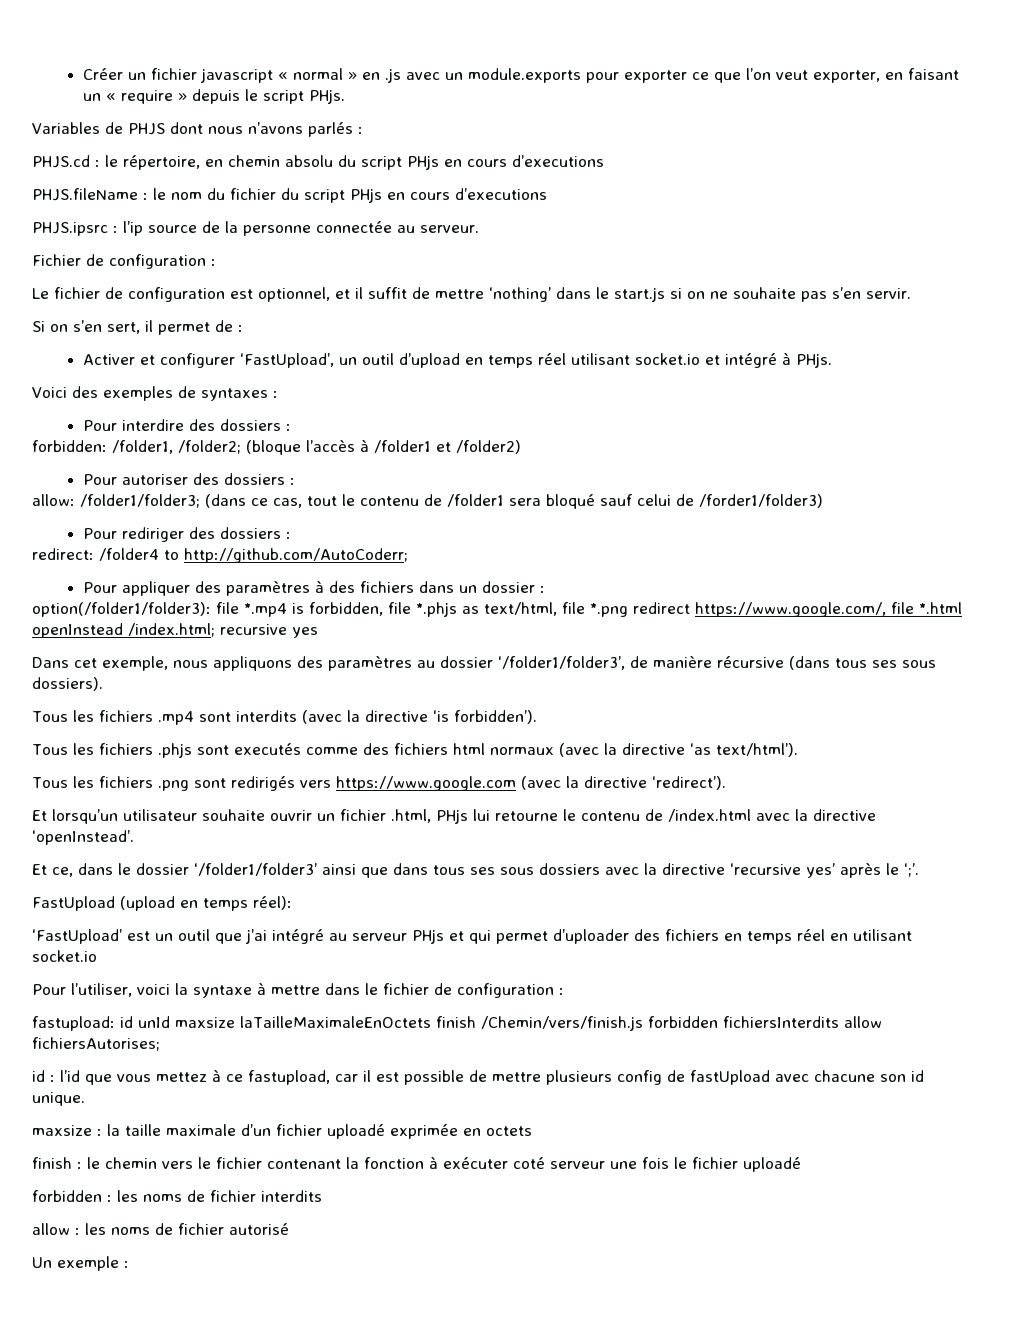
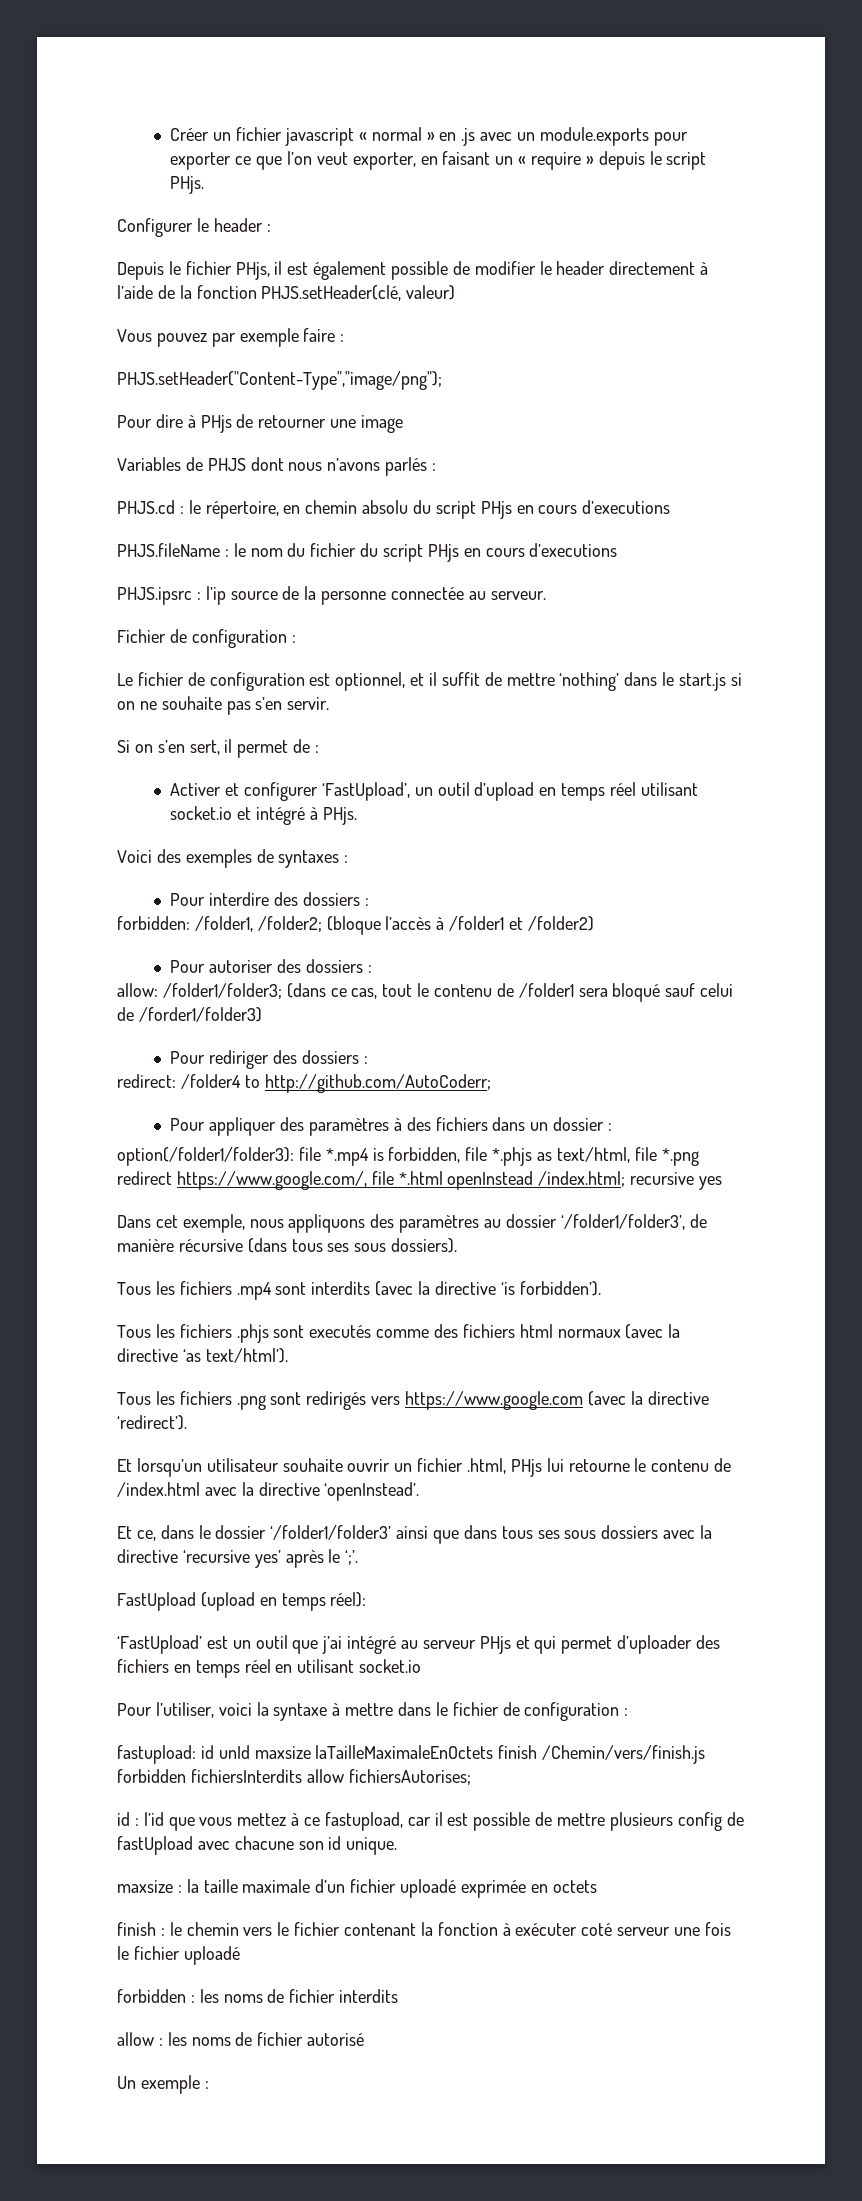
(346, 96) none -> [117,218,271,237] [117,261,709,280] [117,285,456,301] [117,328,345,347] [117,371,442,390] [117,414,404,433] // Configurer le header : // Depuis le fichier PHjs, il est également possible de modifier le header directement à l’aide de la fonction PHJS.setHeader(clé, valeur) // Vous pouvez par exemple faire : // PHJS.setHeader("Content-Type","image/png"); // Pour dire à PHjs de retourner une image

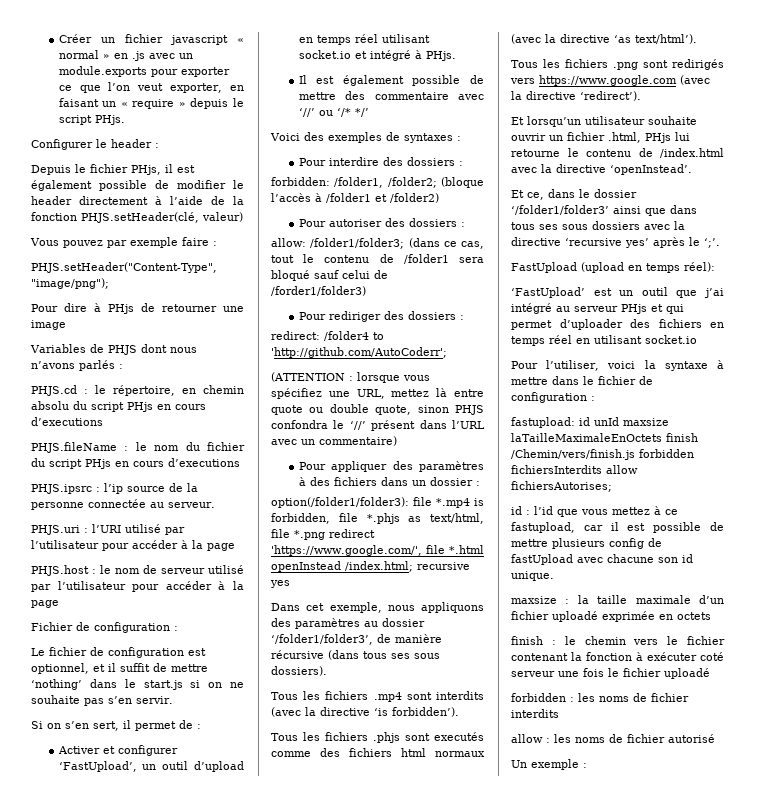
(546, 595) none -> [31,524,185,535] [31,540,235,551] [31,565,244,576] [31,581,244,592] [31,600,59,608] // PHJS.uri : l’URI utilisé par l’utilisateur pour accéder à la page // PHJS.host : le nom de serveur utilisé par l’utilisateur pour accéder à la page
(357, 816) none -> [298,75,484,86] [298,91,484,100] [298,108,369,117] // Il est également possible de mettre des commentaire avec ‘//’ ou ‘/* */’
[264,1074,491,1093] http://github.com/AutoCoderr; -> [271,347,447,358] [271,372,430,383] [271,388,484,399] [271,404,484,415] [271,420,485,431] [271,436,397,446] 'http://github.com/AutoCoderr'; // (ATTENTION : lorsque vous spécifiez une URL, mettez là entre quote ou double quote, sinon PHJS confondra le ‘//’ présent dans l’URL avec un commentaire)
[176,1171,367,1190] https://www.google.com/, -> [271,545,422,556] 'https://www.google.com/',

